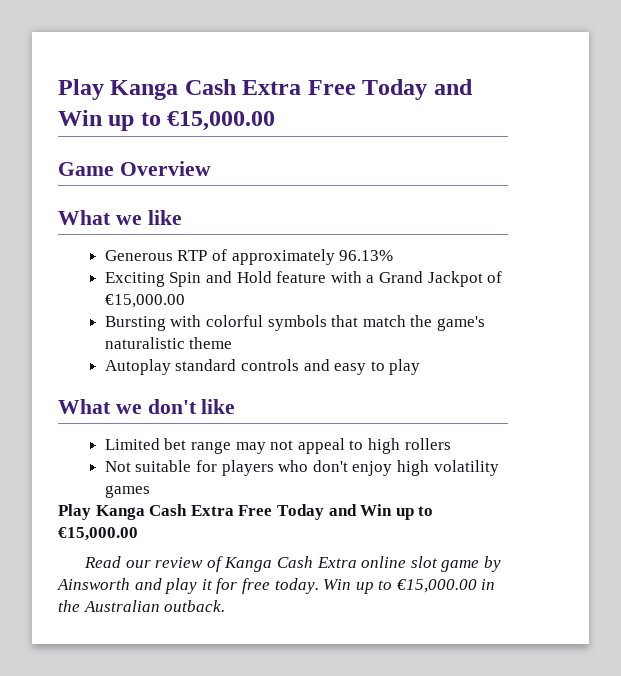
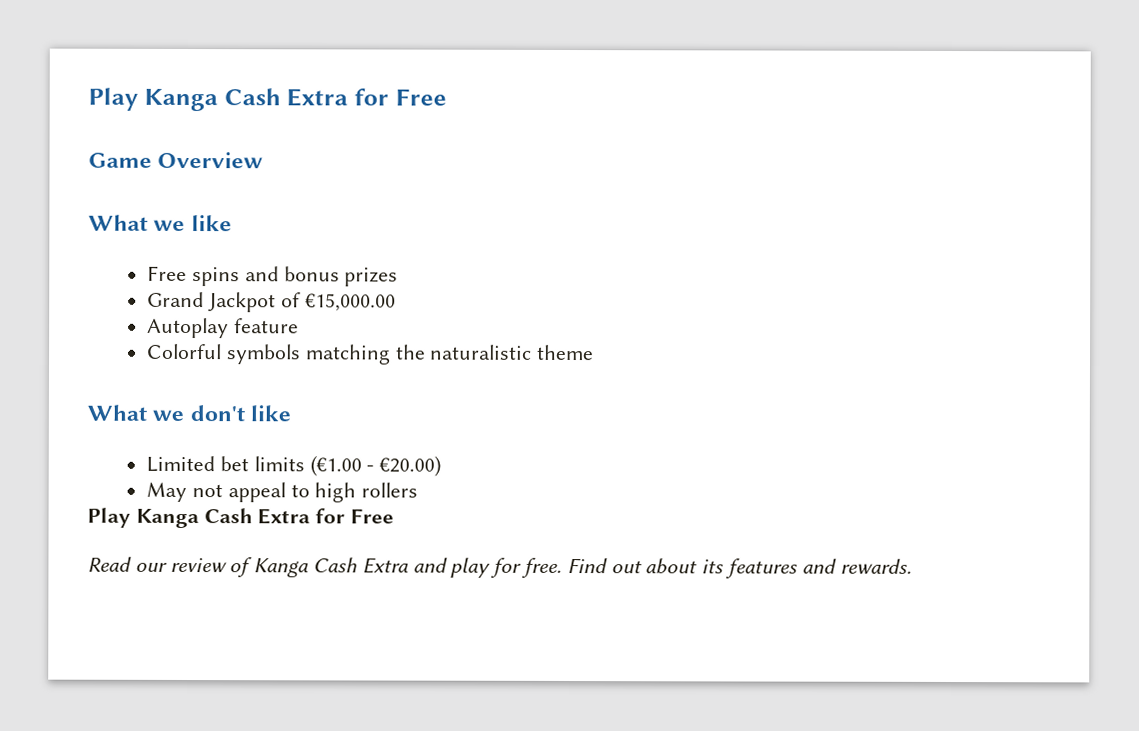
[58,79,473,100] [58,110,276,131] Play Kanga Cash Extra Free Today and Win up to €15,000.00 -> [88,87,447,112] Play Kanga Cash Extra for Free
[104,249,394,265] [104,271,503,287] [104,294,185,308] [104,315,485,331] [104,337,233,349] [104,359,421,375] Generous RTP of approximately 96.13% // Exciting Spin and Hold feature with a Grand Jackpot of €15,000.00 // Bursting with colorful symbols that match the game's naturalistic theme // Autoplay standard controls and easy to play -> [147,265,399,287] [147,291,396,313] [147,317,299,339] [147,343,595,365] Free spins and bonus prizes // Grand Jackpot of €15,000.00 // Autoplay feature // Colorful symbols matching the naturalistic theme
[190,441,266,454] range may -> [253,455,442,477] [146,481,188,503] limits (€1.00 - €20.00) // May
[104,460,499,476] [104,485,150,498] [58,504,434,520] [58,527,138,541] // Not suitable for players who don't enjoy high volatility games // Play Kanga Cash Extra Free Today and Win up to €15,000.00 -> [87,507,395,529] // Play Kanga Cash Extra for Free
[361,556,501,572] [57,578,496,594] [58,600,226,612] online slot game by Ainsworth and play it for free today. Win up to €15,000.00 in the Australian outback. -> [412,557,912,579] and play for free. Find out about its features and rewards.

